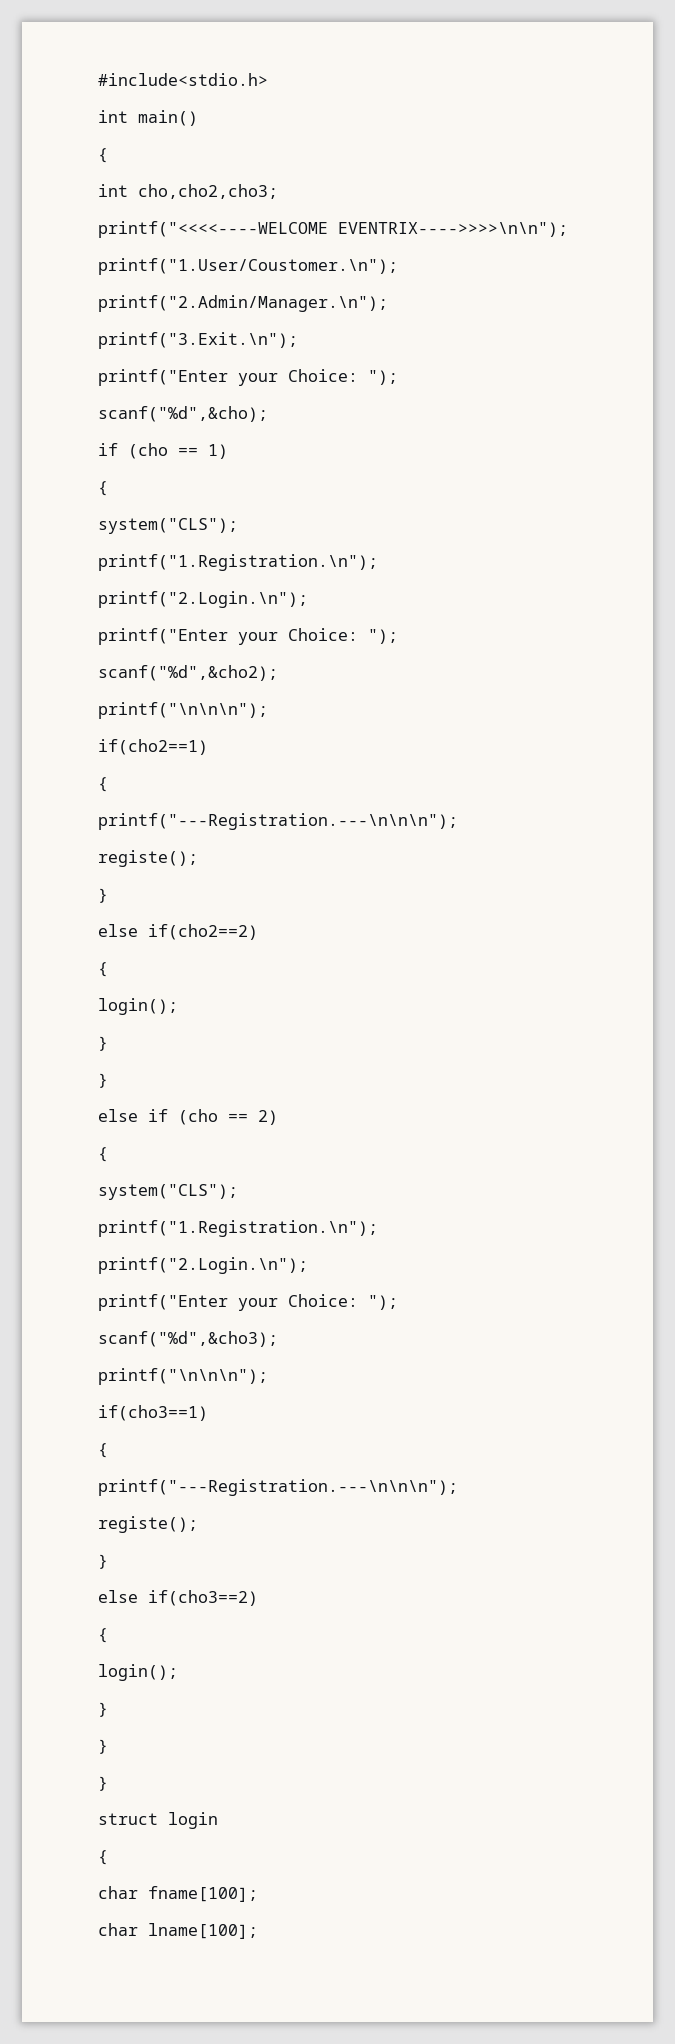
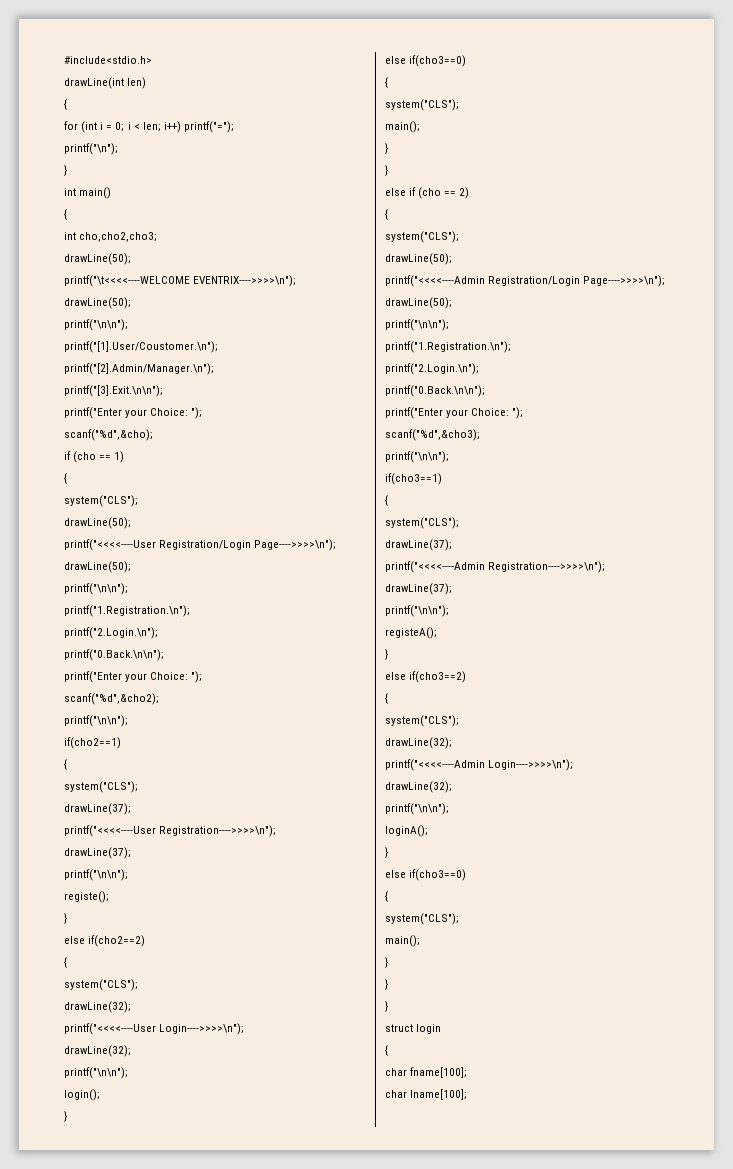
(268, 79) none -> [64,77,147,89] [64,99,67,110] [64,121,234,133] [64,143,118,155] [64,165,67,176] // drawLine(int len) // { // for (int i = 0; i < len; i++) printf("="); // printf("\n"); // }
[98,221,568,238] [98,258,398,275] [98,295,388,312] [98,332,298,349] printf("<<<<----WELCOME EVENTRIX---->>>>\n\n"); // printf("1.User/Coustomer.\n"); // printf("2.Admin/Manager.\n"); // printf("3.Exit.\n"); -> [64,253,131,265] [64,275,297,287] [64,297,131,309] [64,319,128,331] [64,341,218,353] [64,363,214,375] [64,385,163,397] drawLine(50); // printf("\t<<<<----WELCOME EVENTRIX---->>>>\n"); // drawLine(50); // printf("\n\n"); // printf("[1].User/Coustomer.\n"); // printf("[2].Admin/Manager.\n"); // printf("[3].Exit.\n\n");
[98,554,378,571] [98,591,308,608] // printf("1.Registration.\n"); // printf("2.Login.\n"); -> [64,517,131,529] [64,539,337,551] [64,561,131,573] [64,583,128,595] [64,605,190,617] [64,627,158,639] [64,649,164,661] // drawLine(50); // printf("<<<<----User Registration/Login Page---->>>>\n"); // drawLine(50); // printf("\n\n"); // printf("1.Registration.\n"); // printf("2.Login.\n"); // printf("0.Back.\n\n");
[98,702,268,719] printf("\n\n\n"); -> [64,715,128,727] printf("\n\n");
[98,813,458,830] printf("---Registration.---\n\n\n"); -> [64,781,138,793] [64,803,131,815] [64,825,277,837] [64,847,131,859] [64,869,128,881] system("CLS"); // drawLine(37); // printf("<<<<----User Registration---->>>>\n"); // drawLine(37); // printf("\n\n");
[98,998,178,1015] login(); -> [64,979,138,991] [64,1001,131,1013] [64,1023,245,1035] [64,1045,131,1057] [64,1067,128,1079] [64,1089,100,1101] [64,1111,67,1122] [385,55,467,67] [385,77,388,88] [385,99,459,111] [385,121,420,133] system("CLS"); // drawLine(32); // printf("<<<<----User Login---->>>>\n"); // drawLine(32); // printf("\n\n"); // login(); // } // else if(cho3==0) // { // system("CLS"); // main();
[98,1220,378,1237] [98,1257,308,1274] // printf("1.Registration.\n"); // printf("2.Login.\n"); -> [385,253,452,265] [385,275,666,287] [385,297,452,309] [385,319,449,331] [385,341,511,353] [385,363,479,375] [385,385,485,397] // drawLine(50); // printf("<<<<----Admin Registration/Login Page---->>>>\n"); // drawLine(50); // printf("\n\n"); // printf("1.Registration.\n"); // printf("2.Login.\n"); // printf("0.Back.\n\n");
[98,1368,268,1385] printf("\n\n\n"); -> [385,451,449,463] printf("\n\n");
[98,1479,458,1496] [98,1516,198,1533] [98,1554,108,1569] [98,1590,258,1606] [98,1628,108,1643] [98,1664,178,1681] printf("---Registration.---\n\n\n"); // registe(); // } // else if(cho3==2) // { // login(); -> [385,517,459,529] [385,539,452,551] [385,561,606,573] [385,583,452,595] [385,605,449,617] [385,627,437,639] [385,649,388,660] [385,671,467,683] [385,693,388,704] [385,715,459,727] [385,737,452,749] [385,759,574,771] [385,781,452,793] [385,803,449,815] [385,825,428,837] [385,847,388,858] [385,869,467,881] [385,891,388,902] [385,913,459,925] [385,935,420,947] system("CLS"); // drawLine(37); // printf("<<<<----Admin Registration---->>>>\n"); // drawLine(37); // printf("\n\n"); // registeA(); // } // else if(cho3==2) // { // system("CLS"); // drawLine(32); // printf("<<<<----Admin Login---->>>>\n"); // drawLine(32); // printf("\n\n"); // loginA(); // } // else if(cho3==0) // { // system("CLS"); // main();

